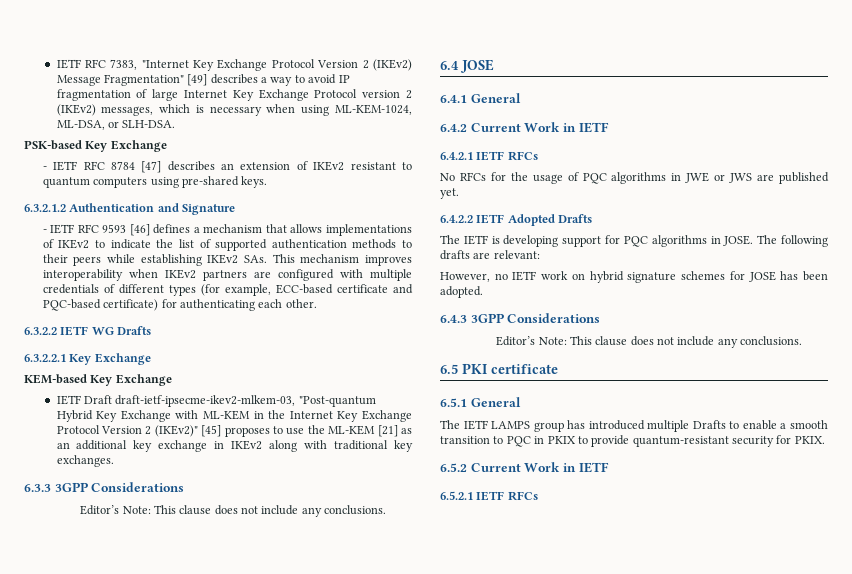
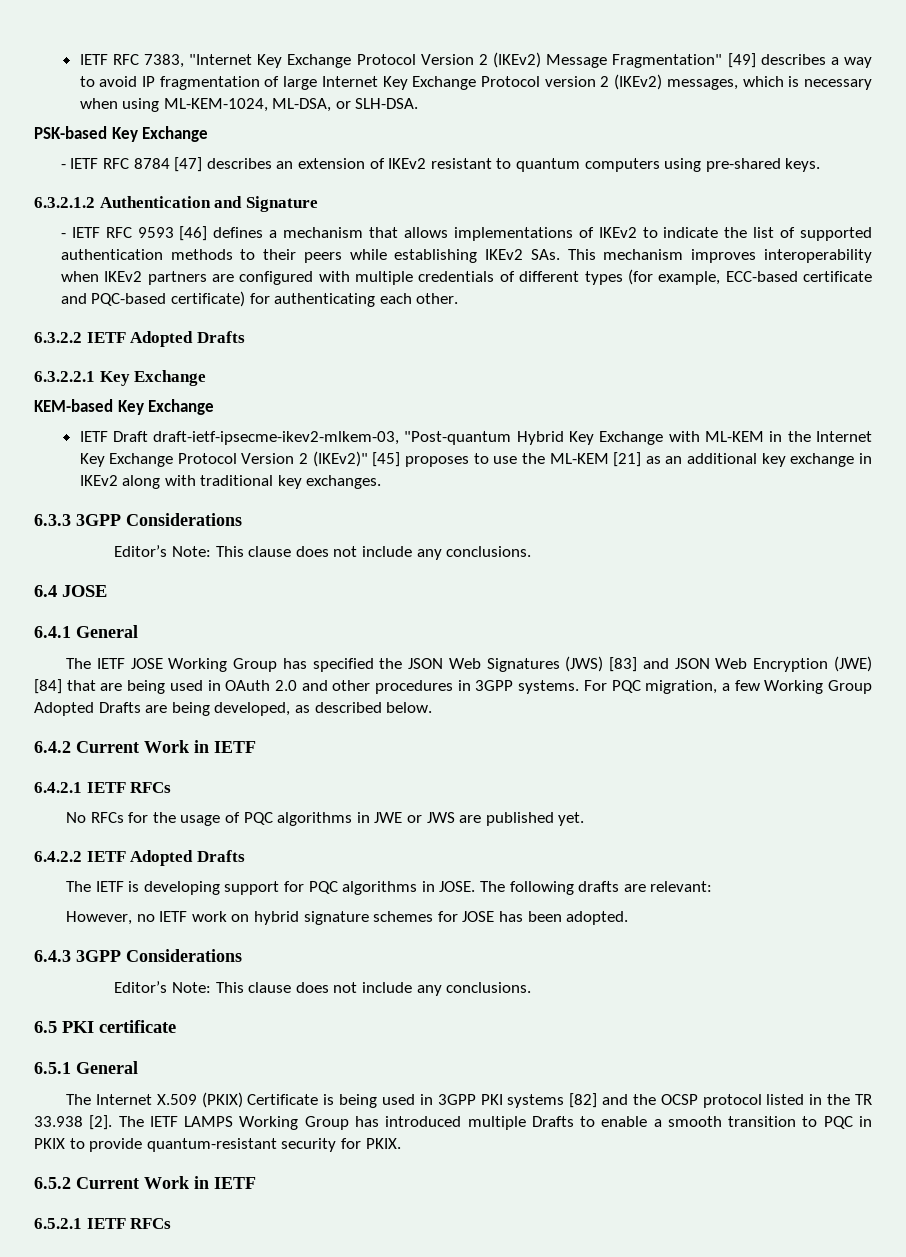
[91,327,114,335] WG -> [130,331,194,347] Adopted
(521, 98) none -> [66,656,873,672] [34,679,873,694] [34,702,433,716] // The IETF JOSE Working Group has specified the JSON Web Signatures (JWS) [83] and JSON Web Encryption (JWE) [84] that are being used in OAuth 2.0 and other procedures in 3GPP systems. For PQC migration, a few Working Group Adopted Drafts are being developed, as described below.
[463,420,564,432] IETF LAMPS group -> [95,1092,873,1108] [34,1115,349,1130] Internet X.509 (PKIX) Certificate is being used in 3GPP PKI systems [82] and the OCSP protocol listed in the TR 33.938 [2]. The IETF LAMPS Working Group

